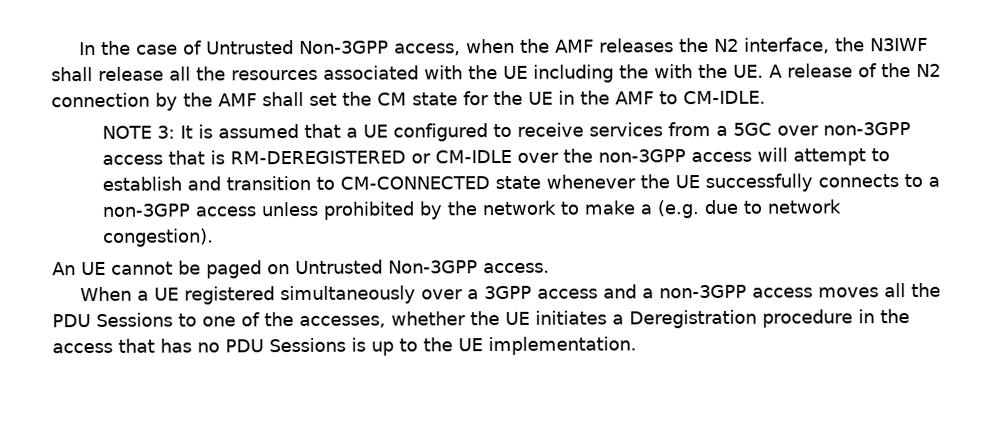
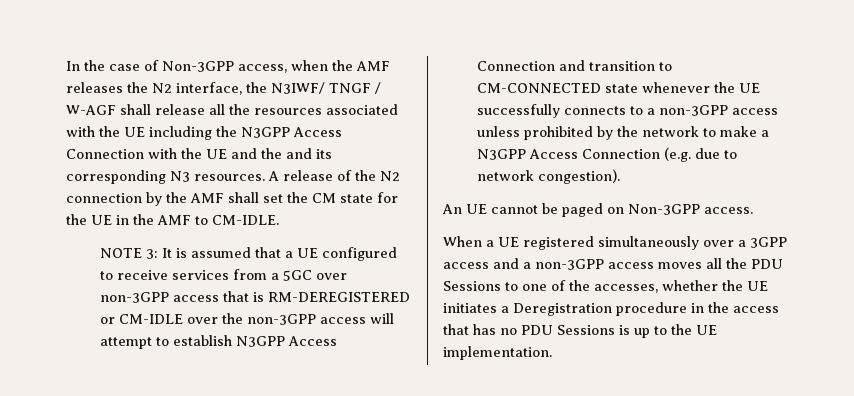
[206,40,295,55] Untrusted -> (159, 65) none
[870,37,929,52] N3IWF -> [271,82,381,94] [66,105,116,115] N3IWF/ TNGF / W-AGF
[654,63,764,79] with the UE. -> [241,127,342,138] [66,148,332,159] [66,170,265,184] N3GPP Access Connection with the UE and the and its corresponding N3 resources.
(183, 183) none -> [236,336,338,347] [477,61,556,71] N3GPP Access Connection
(653, 209) none -> [477,149,661,160] N3GPP Access Connection
[295,259,383,275] Untrusted -> (624, 210) none

